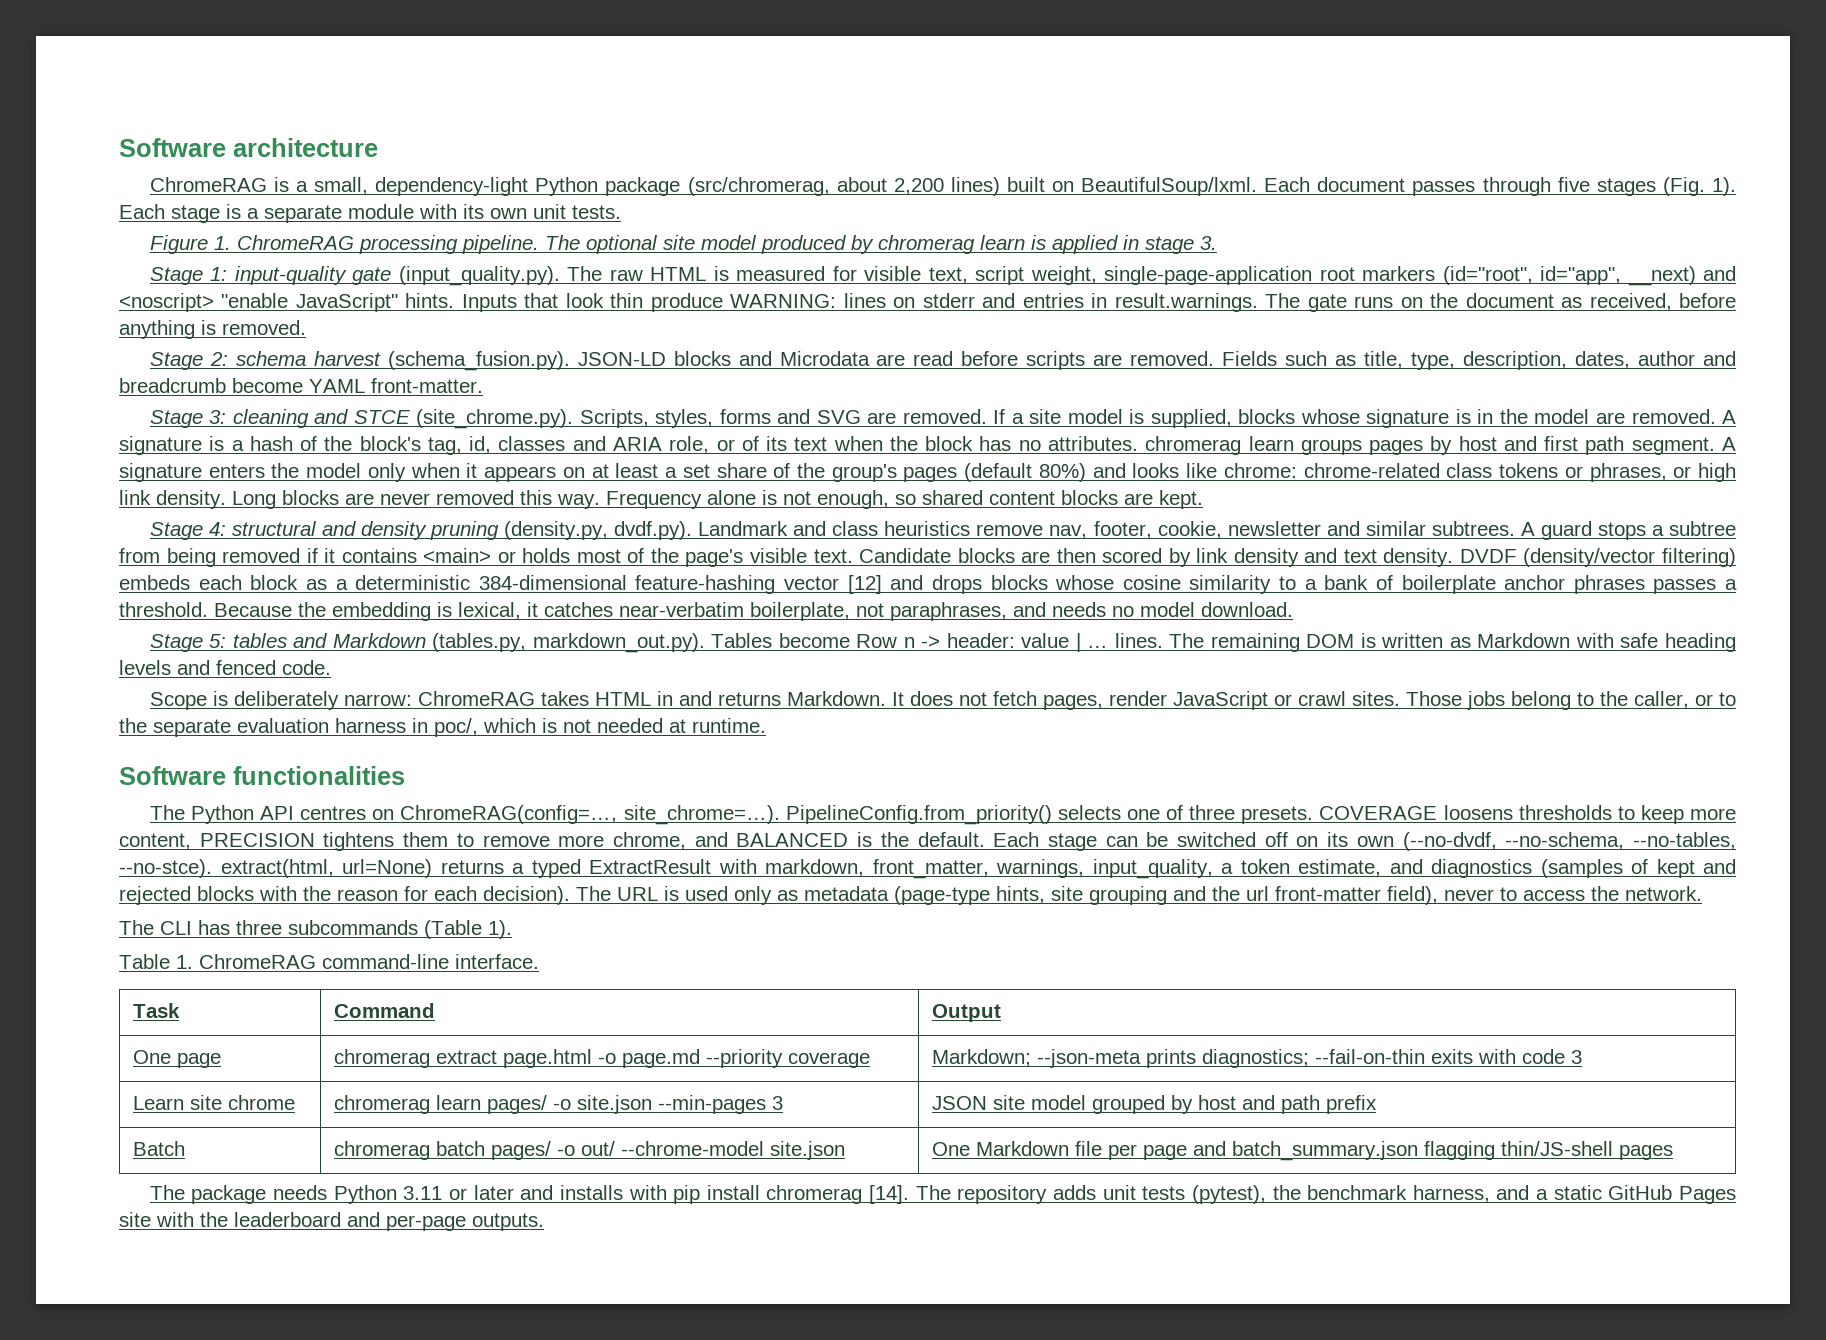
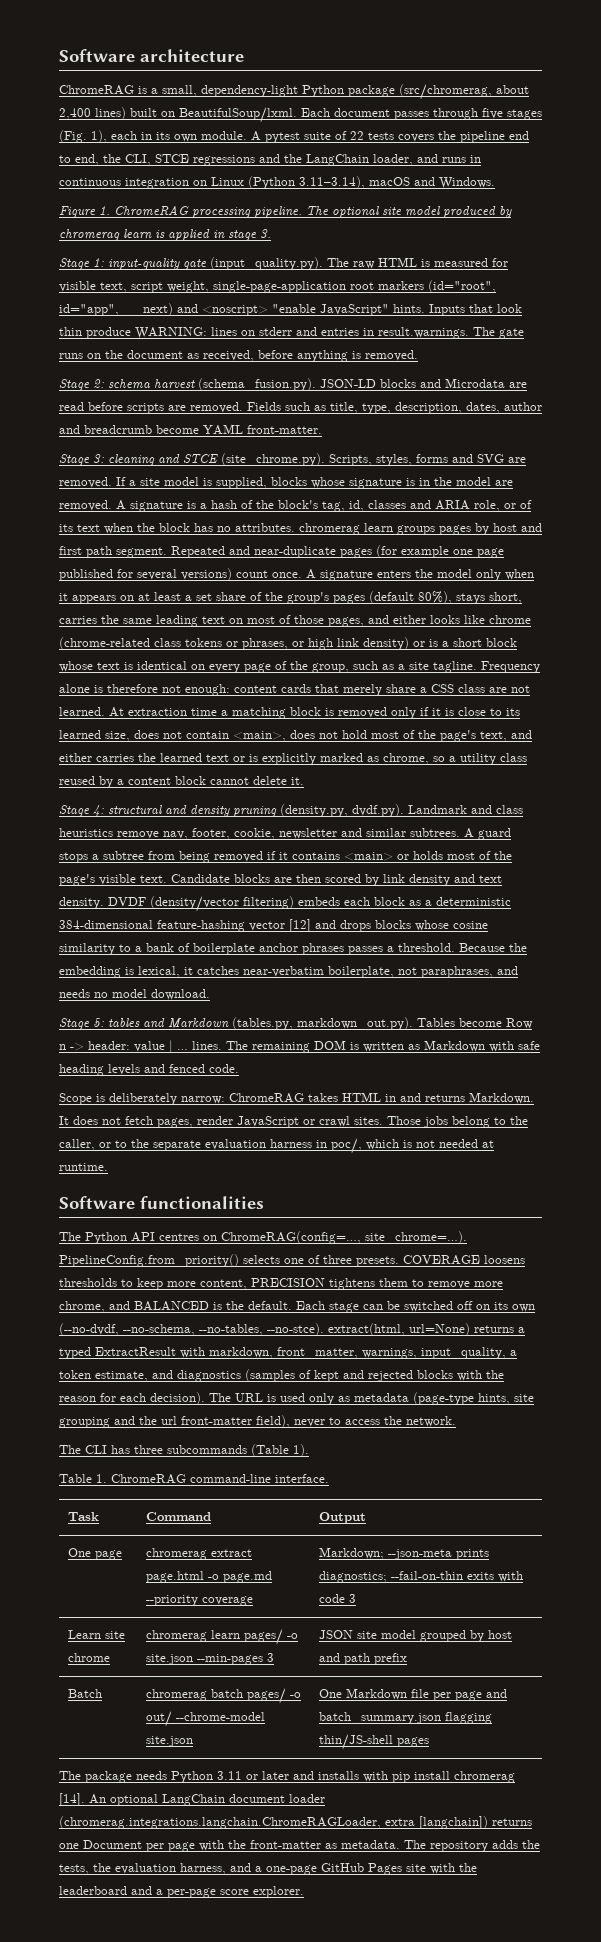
[893,178,944,195] 2,200 -> [59,108,91,120] 2,400
[1712,177,1737,196] [119,204,621,223] 1). Each stage is a separate module with its own unit tests. -> [91,130,529,143] [59,154,481,166] [59,176,495,189] 1), each in its own module. A pytest suite of 22 tests covers the pipeline end to end, the CLI, STCE regressions and the LangChain loader, and runs in continuous integration on Linux (Python 3.11–3.14), macOS and Windows.
(1715, 446) none -> [171,545,504,558] [59,568,302,581] Repeated and near-duplicate pages (for example one page published for several versions) count once.
[1038,463,1440,482] 80%) and looks like chrome: chrome-related -> [418,591,522,604] [59,615,531,627] [59,637,150,650] 80%), stays short, carries the same leading text on most of those pages, and either looks like chrome (chrome-related
[156,490,1203,509] density. Long blocks are never removed this way. Frequency alone is not enough, so shared content blocks are kept. -> [363,637,517,650] [59,661,540,673] [59,684,530,696] [59,707,520,719] [59,730,532,742] [59,753,527,765] [59,776,304,788] density) or is a short block whose text is identical on every page of the group, such as a site tagline. Frequency alone is therefore not enough: content cards that merely share a CSS class are not learned. At extraction time a matching block is removed only if it is close to its learned size, does not contain <main>, does not hold most of the page's text, and either carries the learned text or is explicitly marked as chrome, so a utility class reused by a content block cannot delete it.
[915,1185,1408,1204] The repository adds unit tests (pytest), the benchmark -> [89,1794,325,1806] [59,1816,532,1829] [59,1840,540,1852] [59,1863,176,1875] An optional LangChain document loader (chromerag.integrations.langchain.ChromeRAGLoader, extra [langchain]) returns one Document per page with the front-matter as metadata. The repository adds the tests, the evaluation
[1553,1185,1602,1200] static -> [266,1865,317,1875] one-page
[386,1213,544,1231] per-page outputs. -> [156,1886,304,1898] a per-page score explorer.

